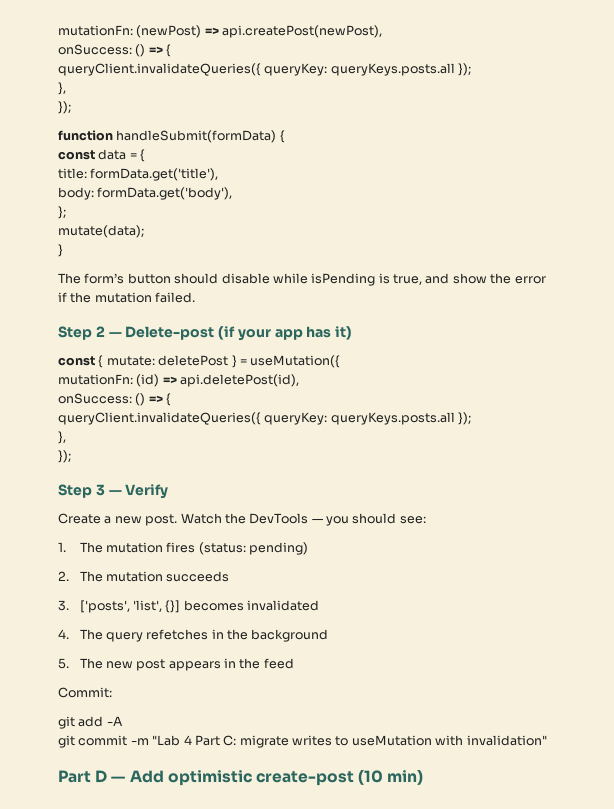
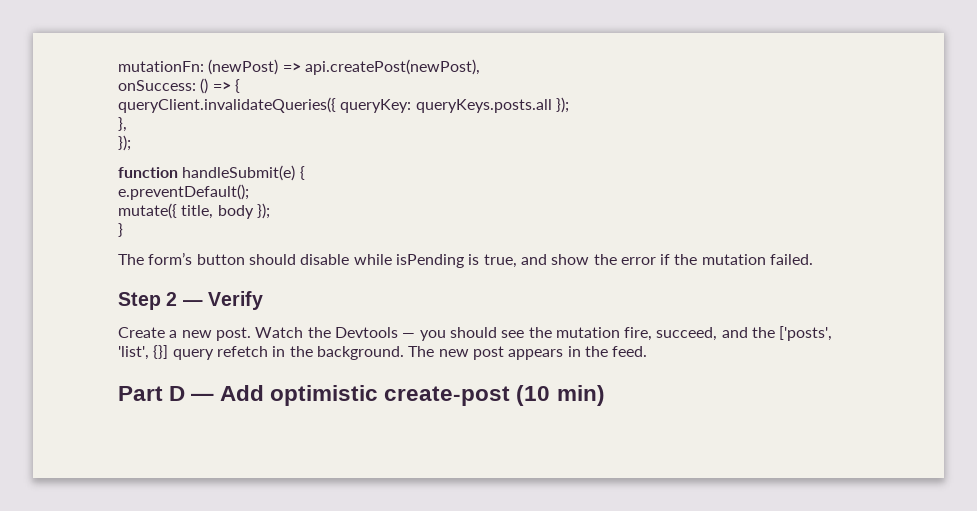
[116,130,285,143] [58,149,146,162] [58,168,219,181] [58,187,233,200] [58,206,66,219] [58,225,144,238] handleSubmit(formData) { // const data = { // title: formData.get('title'), // body: formData.get('body'), // }; // mutate(data); -> [182,165,305,181] [118,184,249,200] [118,203,270,219] handleSubmit(e) { // e.preventDefault(); // mutate({ title, body });
[125,326,353,341] [58,355,341,368] [58,374,300,387] [58,393,172,406] [58,412,472,425] [58,431,66,444] [58,450,71,463] [58,484,122,498] Delete-post (if your app has it) // const { mutate: deletePost } = useMutation({ // mutationFn: (id) => api.deletePost(id), // onSuccess: () => { // queryClient.invalidateQueries({ queryKey: queryKeys.posts.all }); // }, // }); // Step 3 — -> (203, 303) none
[249,513,309,524] DevTools -> [334,327,398,338] Devtools
[399,516,426,524] [58,542,309,555] [58,571,230,582] [58,600,320,613] [58,629,329,642] [58,658,69,669] see: // 1. The mutation fires (status: pending) // 2. The mutation succeeds // 3. ['posts', 'list', {}] becomes invalidated // 4. The query refetches in the background // 5. -> [501,326,833,341] [118,345,404,360] see the mutation fire, succeed, and the ['posts', 'list', {}] query refetch in the background.
[263,658,294,669] [58,687,112,698] [58,716,123,729] [58,735,547,748] feed // Commit: // git add -A // git commit -m "Lab 4 Part C: migrate writes to useMutation with invalidation" -> [612,346,648,357] feed.

